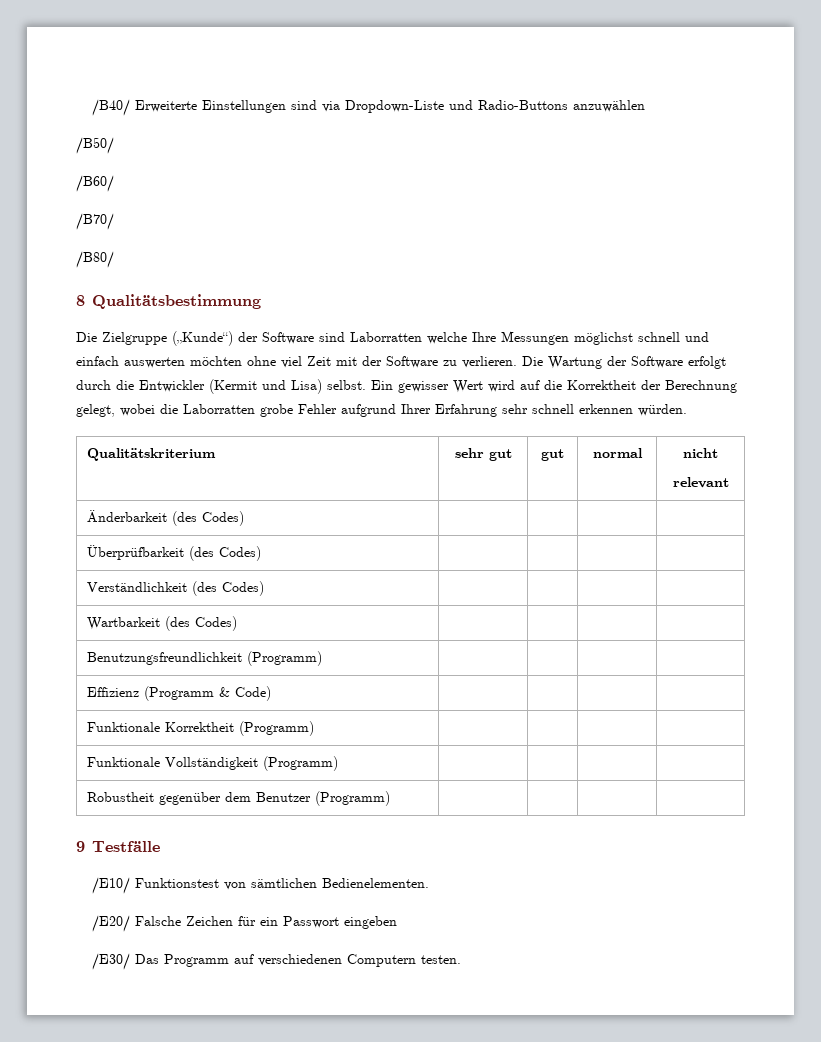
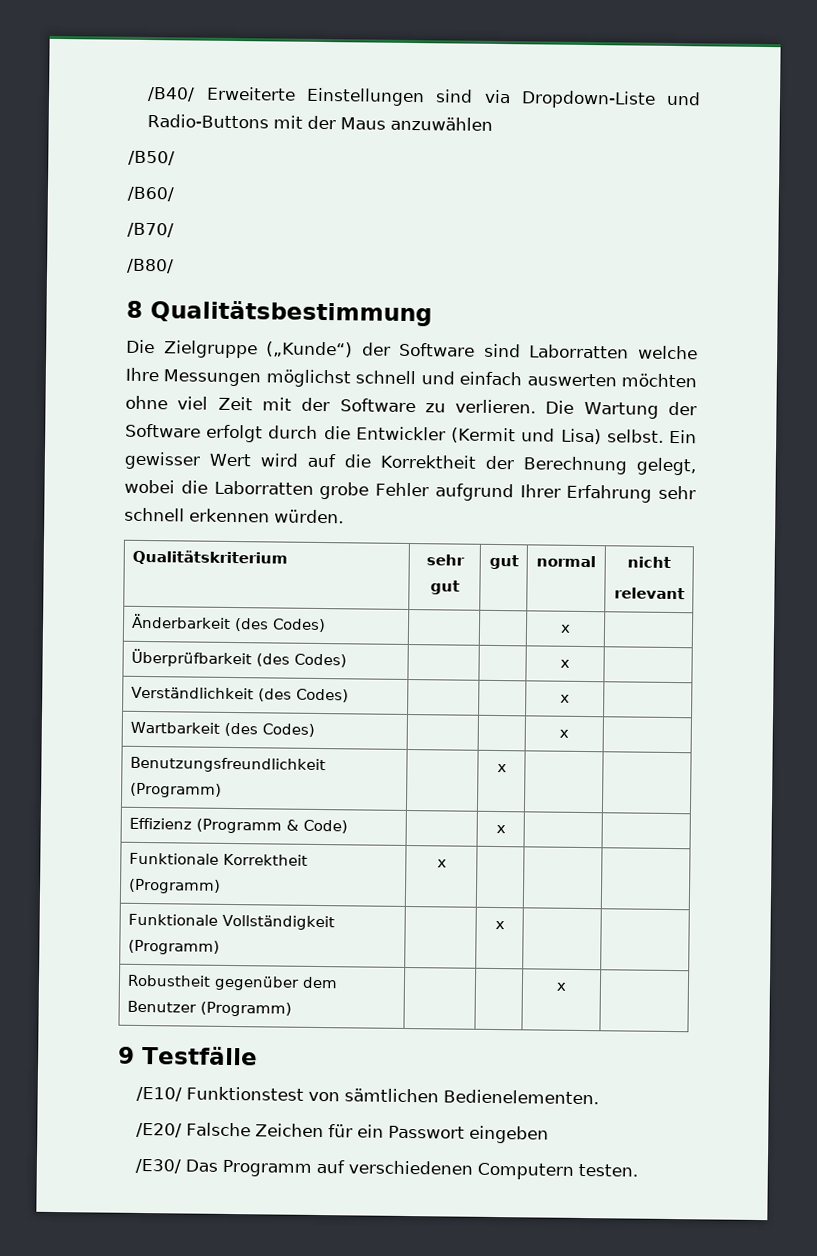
(569, 105) none -> [273,115,387,130] mit der Maus
(244, 518) none -> [560,624,571,633] x
(261, 553) none -> [560,659,570,668] x
(264, 588) none -> [560,694,570,703] x
(237, 623) none -> [559,729,569,738] x
(322, 658) none -> [496,764,507,773] x
(271, 693) none -> [495,825,506,834] x
(314, 728) none -> [436,859,447,868] x
(338, 763) none -> [494,920,505,930] x
(390, 798) none -> [556,982,566,991] x

